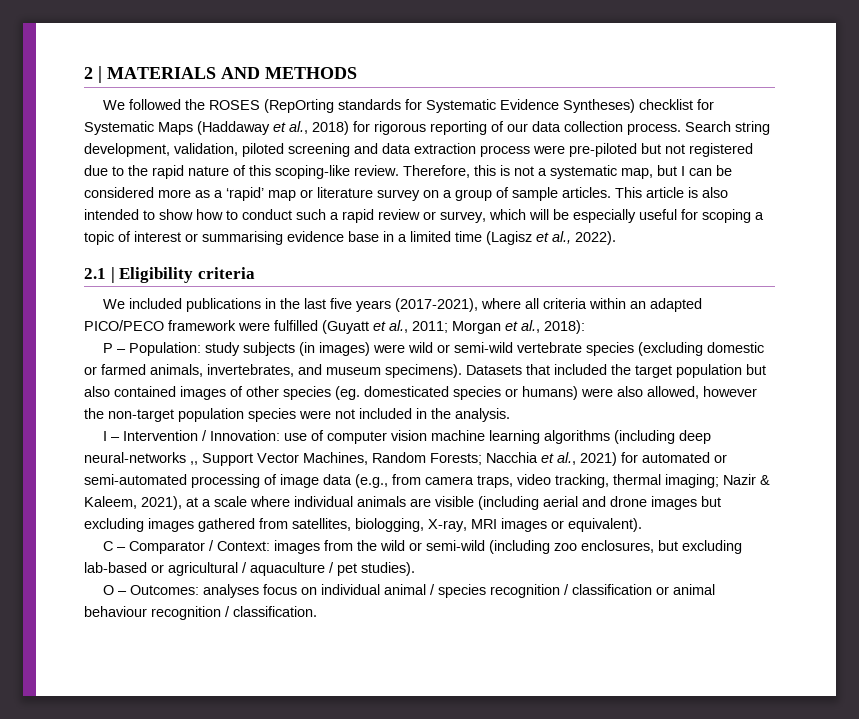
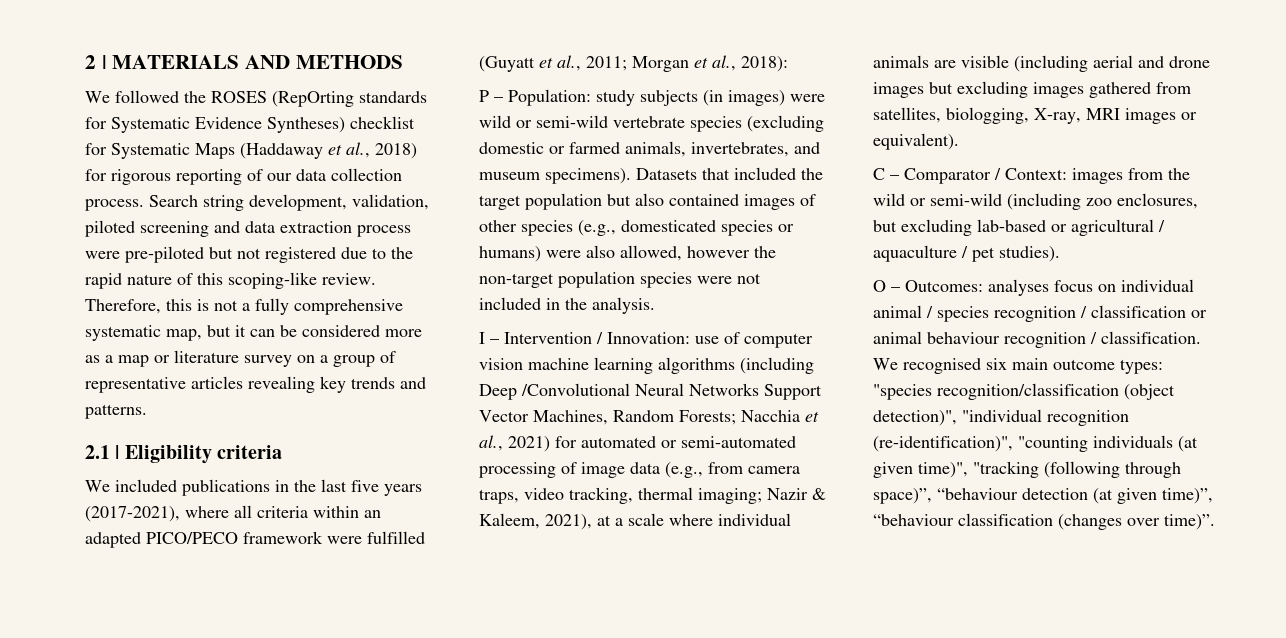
(547, 172) none -> [255,298,403,315] fully comprehensive
[681,166,685,176] I -> [235,325,246,337] it
[226,187,264,201] ‘rapid’ -> (113, 359) none
[512,187,728,201] [84,209,764,223] [84,231,616,245] sample articles. This article is also intended to show how to conduct such a rapid review or survey, which will be especially useful for scoping a topic of interest or summarising evidence base in a limited time (Lagisz et al., 2022). -> [85,376,426,393] [85,404,147,419] representative articles revealing key trends and patterns.
[335,386,360,400] (eg. -> [578,220,616,236] (e.g.,
[679,430,712,444] [84,452,198,465] deep neural-networks ,, -> [479,383,759,400] Deep /Convolutional Neural Networks
(317, 611) none -> [873,358,1163,374] [873,383,1175,400] [873,409,1129,426] [873,435,1198,452] [873,461,1181,478] [873,488,1213,504] [873,513,1215,530] We recognised six main outcome types: "species recognition/classification (object detection)", "individual recognition (re-identification)", "counting individuals (at given time)", "tracking (following through space)”, “behaviour detection (at given time)”, “behaviour classification (changes over time)”.

